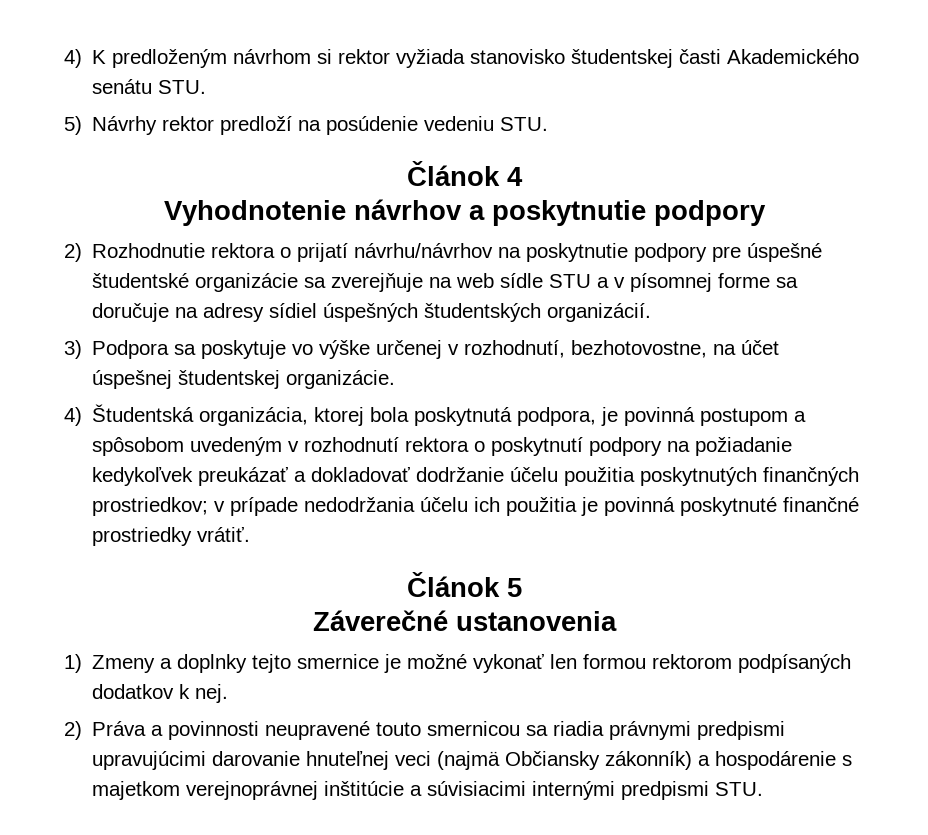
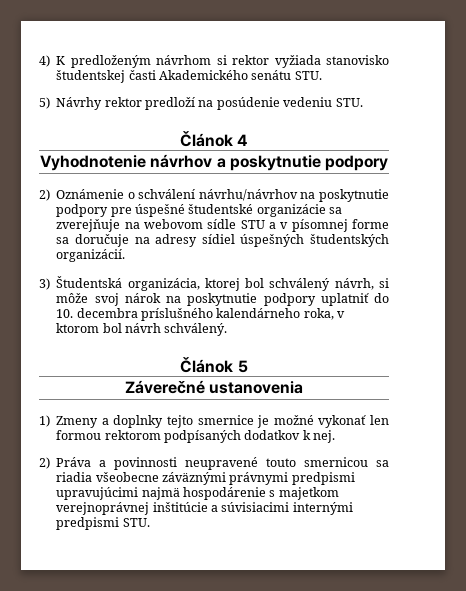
[92,243,349,262] Rozhodnutie rektora o prijatí -> [56,189,196,199] Oznámenie o schválení
[456,273,495,288] web -> [143,219,203,229] webovom
[92,340,780,359] [92,370,396,389] [64,404,807,426] [92,437,793,456] [92,467,860,486] [92,497,860,516] [92,527,251,546] Podpora sa poskytuje vo výške určenej v rozhodnutí, bezhotovostne, na účet úspešnej študentskej organizácie. // 4) Študentská organizácia, ktorej bola poskytnutá podpora, je povinná postupom a spôsobom uvedeným v rozhodnutí rektora o poskytnutí podpory na požiadanie kedykoľvek preukázať a dokladovať dodržanie účelu použitia poskytnutých finančných prostriedkov; v prípade nedodržania účelu ich použitia je povinná poskytnuté finančné prostriedky vrátiť. -> [56,276,389,291] [56,293,389,306] [56,308,346,321] [56,323,228,336] Študentská organizácia, ktorej bol schválený návrh, si môže svoj nárok na poskytnutie podpory uplatniť do 10. decembra príslušného kalendárneho roka, v ktorom bol návrh schválený.
(605, 728) none -> [95,472,226,485] všeobecne záväznými
[212,751,711,770] darovanie hnuteľnej veci (najmä Občiansky zákonník) a -> [141,487,180,500] najmä

